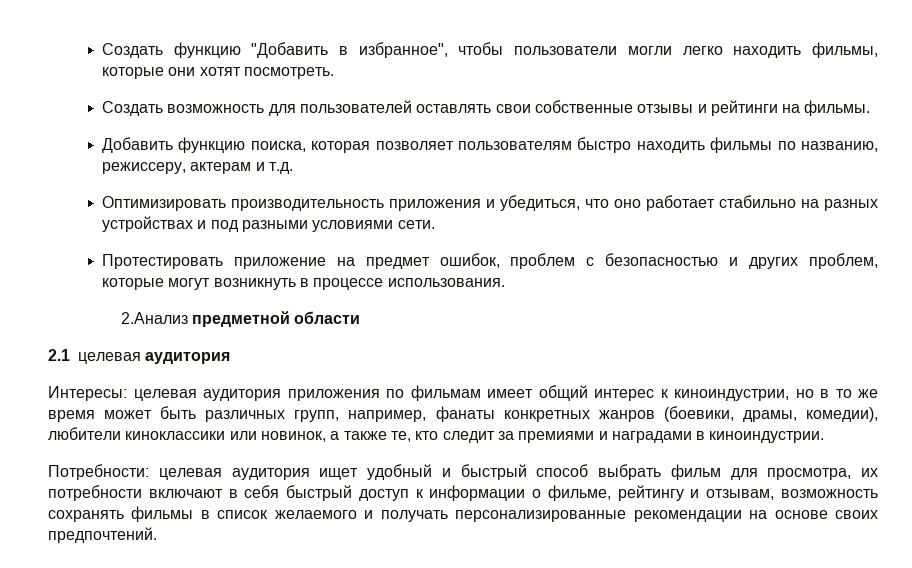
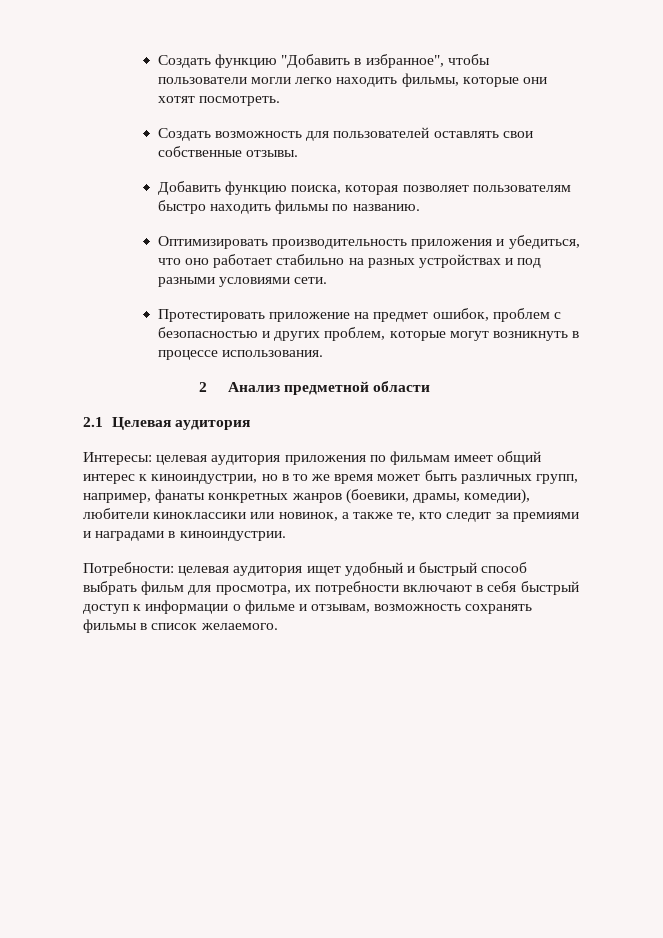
[637,100,871,116] отзывы и рейтинги на фильмы. -> [246,150,299,157] отзывы.
[800,141,878,152] [101,162,293,174] названию, режиссеру, актерам и т.д. -> [352,204,420,211] названию.
[120,312,188,324] 2.Анализ -> [198,382,280,392] 2 Анализ
[78,352,141,364] целевая -> [111,417,171,430] Целевая
[547,485,684,501] фильме, рейтингу -> [244,600,295,614] фильме
[274,510,879,522] [48,527,157,543] желаемого и получать персонализированные рекомендации на основе своих предпочтений. -> [200,623,278,630] желаемого.

